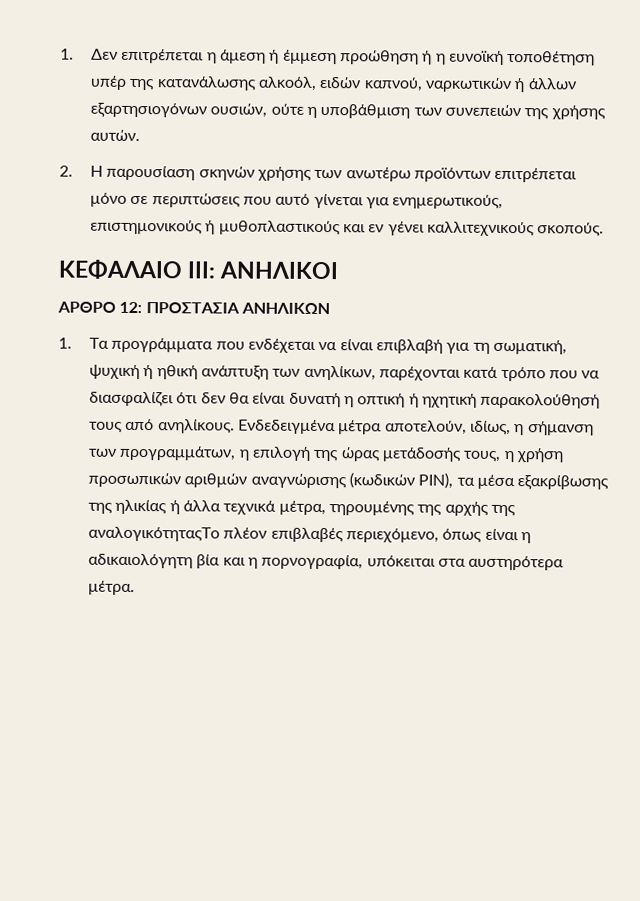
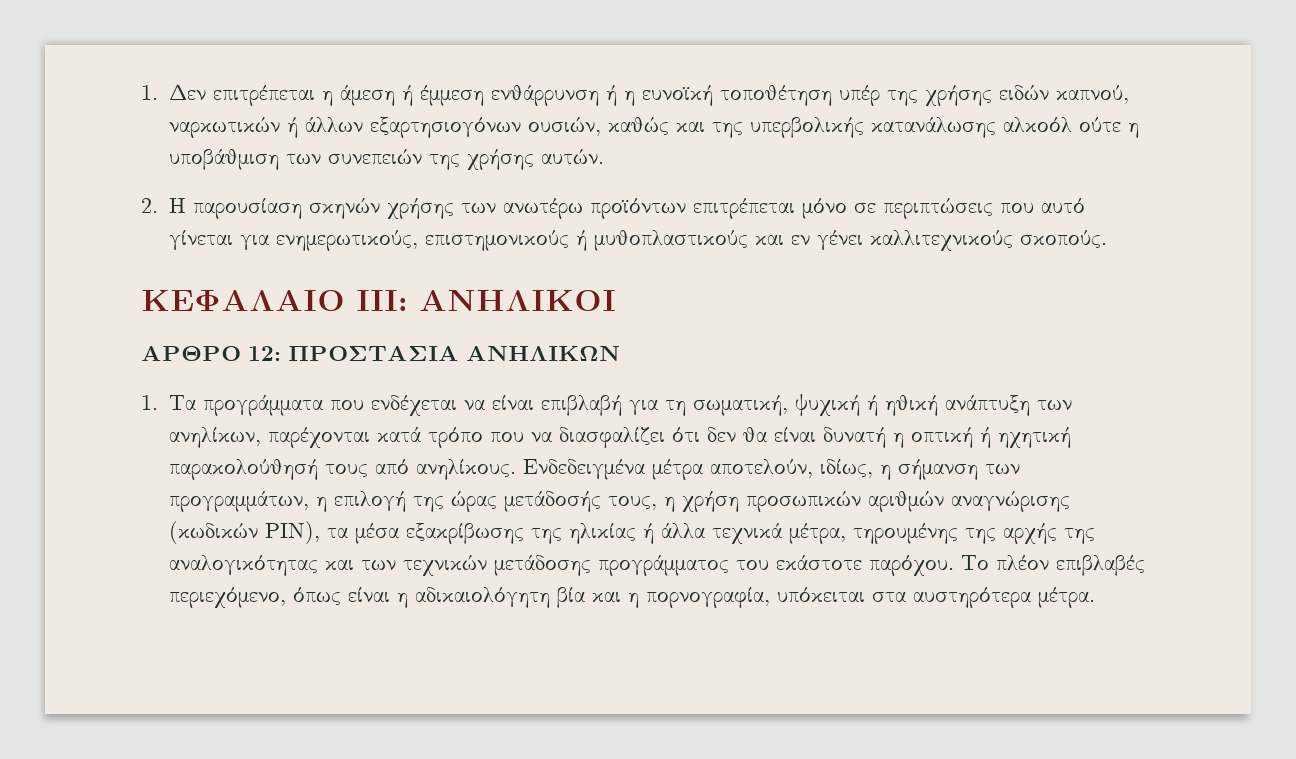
[340,50,420,65] προώθηση -> [490,85,599,106] ενθάρρυνση
[156,76,318,91] κατανάλωσης αλκοόλ, -> [924,85,992,106] χρήσης
(268, 110) none -> [607,117,1072,138] καθώς και της υπερβολικής κατανάλωσης αλκοόλ
[88,526,221,542] αναλογικότηταςΤο -> [168,555,989,576] αναλογικότητας και των τεχνικών μετάδοσης προγράμματος του εκάστοτε παρόχου. Το

